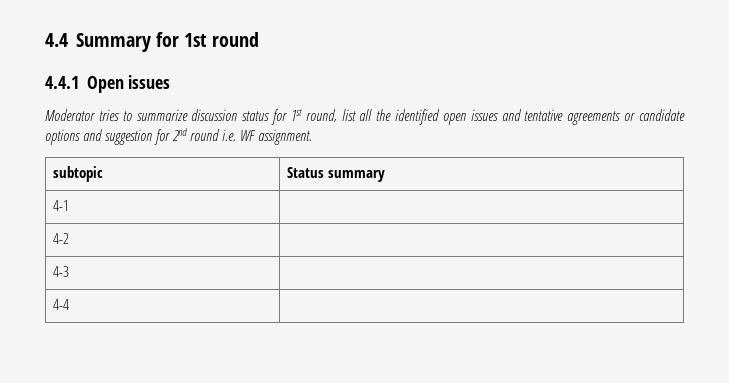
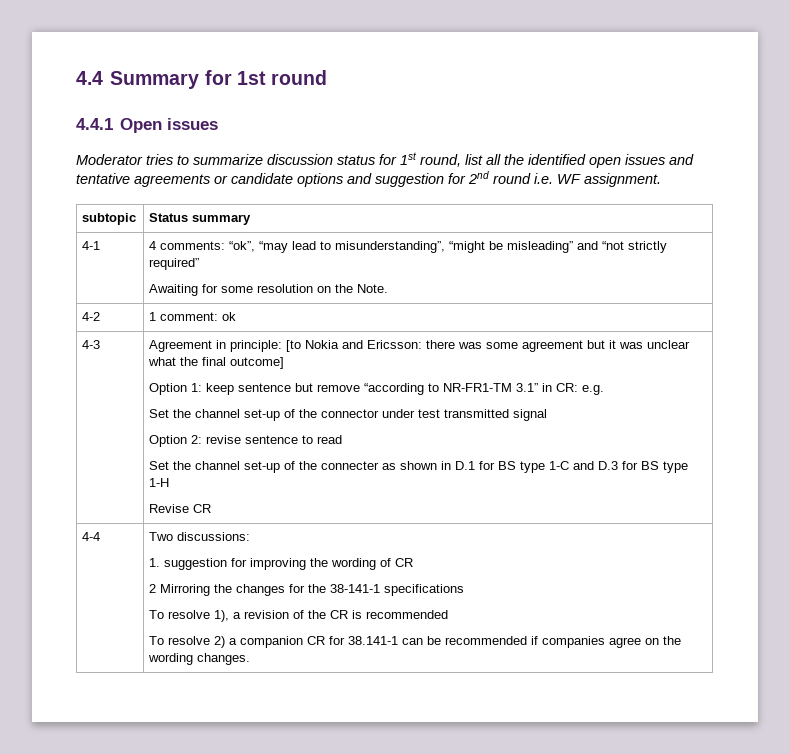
[53,233,70,244] [53,266,70,277] [53,299,70,310] // 4-2 | // 4-3 | // 4-4 | -> [149,241,668,253] [149,258,200,270] [149,284,389,296] [82,312,101,321] [149,312,237,321] [82,340,101,349] [149,340,691,352] [148,357,285,369] [149,383,605,395] [149,409,548,421] [149,435,343,447] [149,461,689,473] [149,478,170,487] [149,504,212,513] [82,532,101,541] [149,532,251,541] [149,558,414,570] [149,584,465,596] [149,610,449,622] [149,636,682,648] [148,653,251,665] 4 comments: “ok”, “may lead to misunderstanding”, “might be misleading” and “not strictly required” // Awaiting for some resolution on the Note. // 4-2 | 1 comment: ok // 4-3 | Agreement in principle: [to Nokia and Ericsson: there was some agreement but it was unclear what the final outcome] // Option 1: keep sentence but remove “according to NR-FR1-TM 3.1” in CR: e.g. // Set the channel set-up of the connector under test transmitted signal // Option 2: revise sentence to read // Set the channel set-up of the connecter as shown in D.1 for BS type 1-C and D.3 for BS type 1-H // Revise CR // 4-4 | Two discussions: // 1. suggestion for improving the wording of CR // 2 Mirroring the changes for the 38-141-1 specifications // To resolve 1), a revision of the CR is recommended // To resolve 2) a companion CR for 38.141-1 can be recommended if companies agree on the wording changes.

